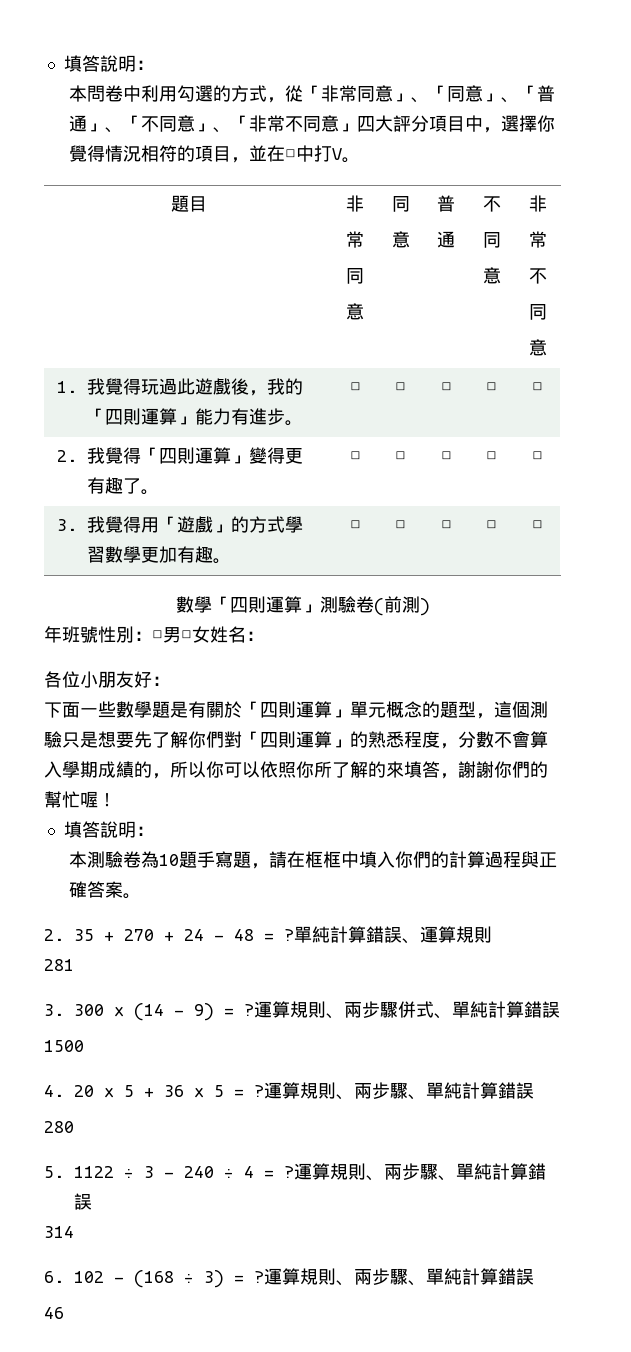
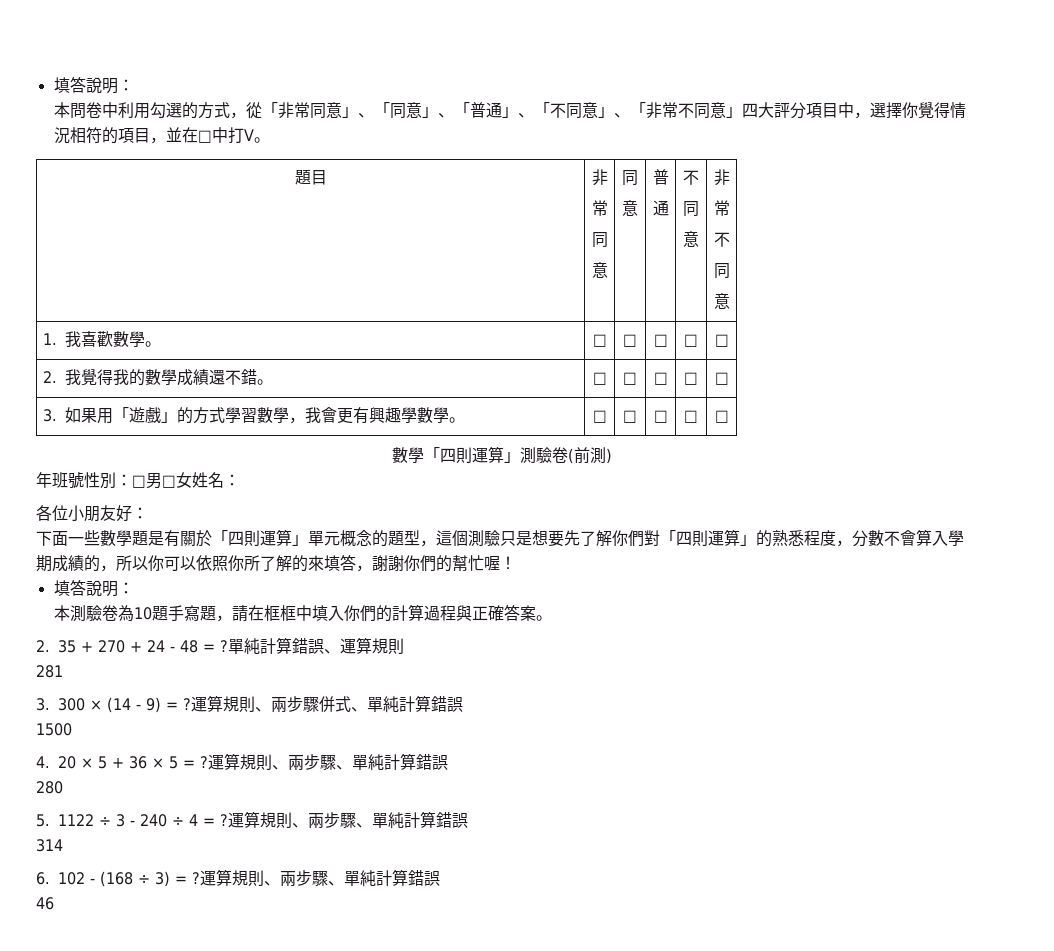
[105,378,304,396] [87,408,286,425] 覺得玩過此遊戲後，我的「四則運算」能力有進步 -> [80,331,145,347] 喜歡數學
[141,447,304,464] [87,477,142,494] 「四則運算」變得更有趣了 -> [112,369,257,386] 我的數學成績還不錯
[87,516,142,533] 我覺得 -> [64,407,97,423] 如果
[141,546,214,563] 更加有趣 -> [288,407,449,424] ，我會更有興趣學數學

